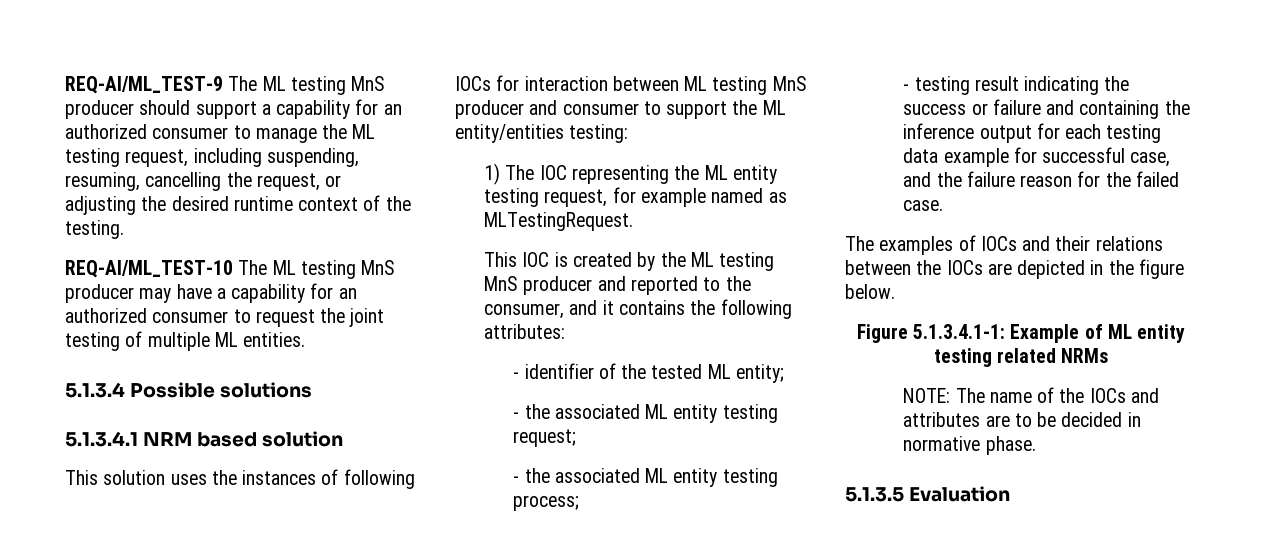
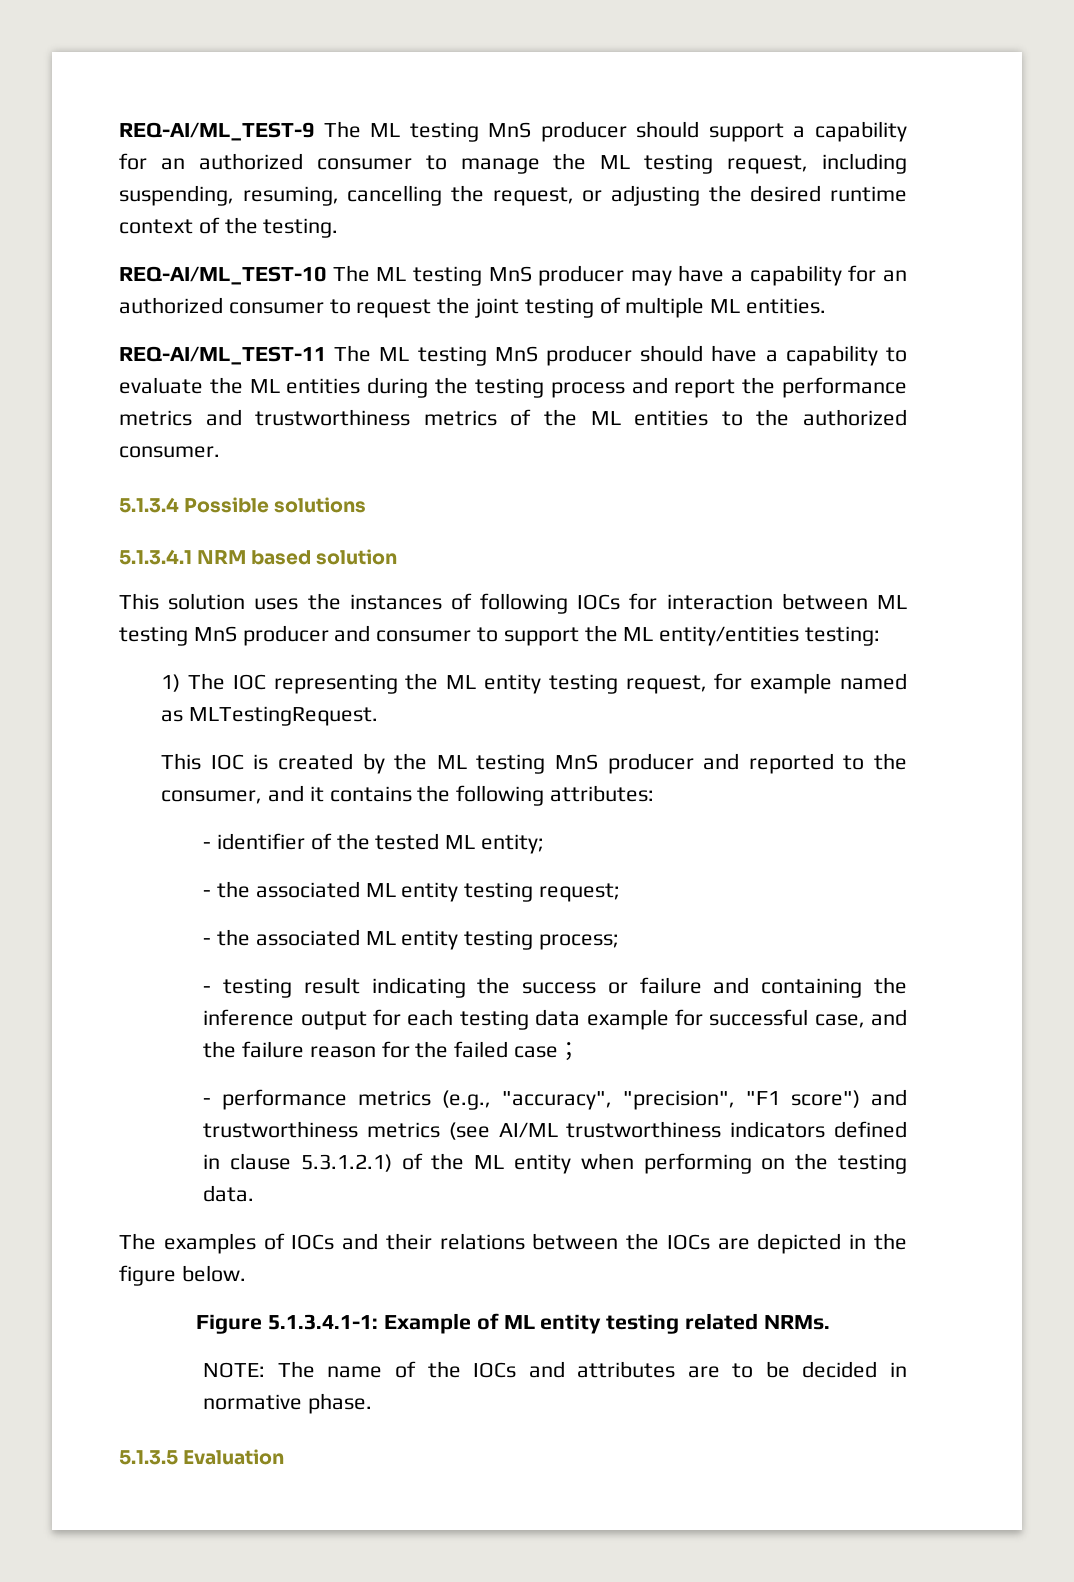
(306, 339) none -> [119,345,908,366] [119,377,908,398] [119,409,908,426] [119,446,220,458] // REQ-AI/ML_TEST-11 The ML testing MnS producer should have a capability to evaluate the ML entities during the testing process and report the performance metrics and trustworthiness metrics of the ML entities to the authorized consumer.
[903,200,944,211] case. -> [514,1042,581,1061] [203,1089,907,1110] [203,1121,907,1140] [203,1153,907,1174] [203,1185,255,1202] case； // - performance metrics (e.g., "accuracy", "precision", "F1 score") and trustworthiness metrics (see AI/ML trustworthiness indicators defined in clause 5.3.1.2.1) of the ML entity when performing on the testing data.
[1061,348,1109,363] NRMs -> [763,1315,830,1330] NRMs.

